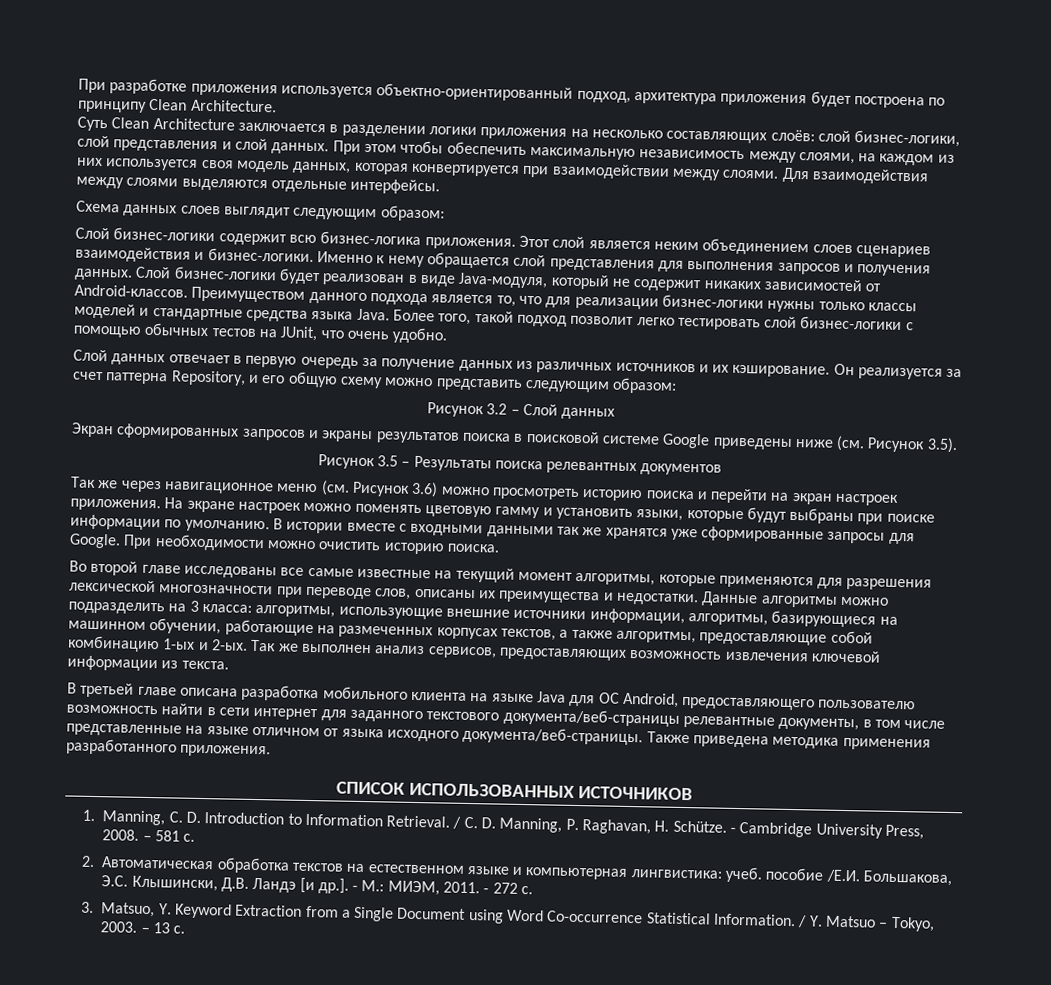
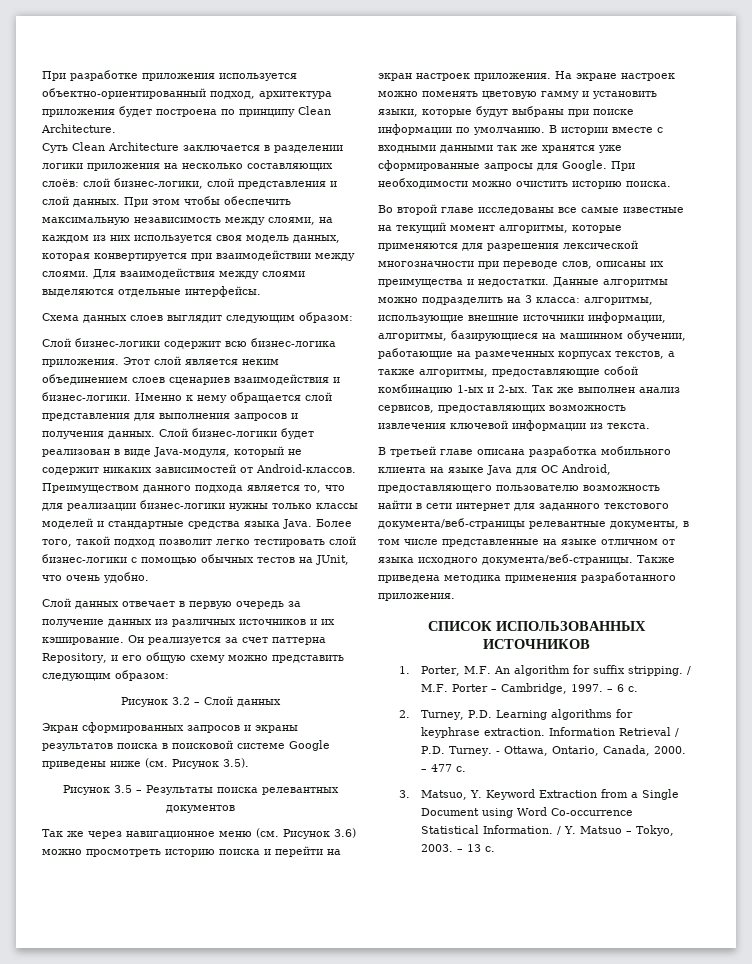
[102,810,925,840] [102,829,196,842] [81,855,953,887] [101,875,518,896] Manning, C. D. Introduction to Information Retrieval. / C. D. Manning, P. Raghavan, H. Schütze. - Cambridge University Press, 2008. – 581 с. // 2. Автоматическая обработка текстов на естественном языке и компьютерная лингвистика: учеб. пособие /Е.И. Большакова, Э.С. Клышински, Д.В. Ландэ [и др.]. - М.: МИЭМ, 2011. - 272 -> [420,665,691,676] [420,683,638,694] [399,709,633,720] [420,727,679,738] [420,745,686,756] [420,764,452,772] Porter, M.F. An algorithm for suffix stripping. / M.F. Porter – Cambridge, 1997. – 6 с. // 2. Turney, P.D. Learning algorithms for keyphrase extraction. Information Retrieval / P.D. Turney. - Ottawa, Ontario, Canada, 2000. – 477

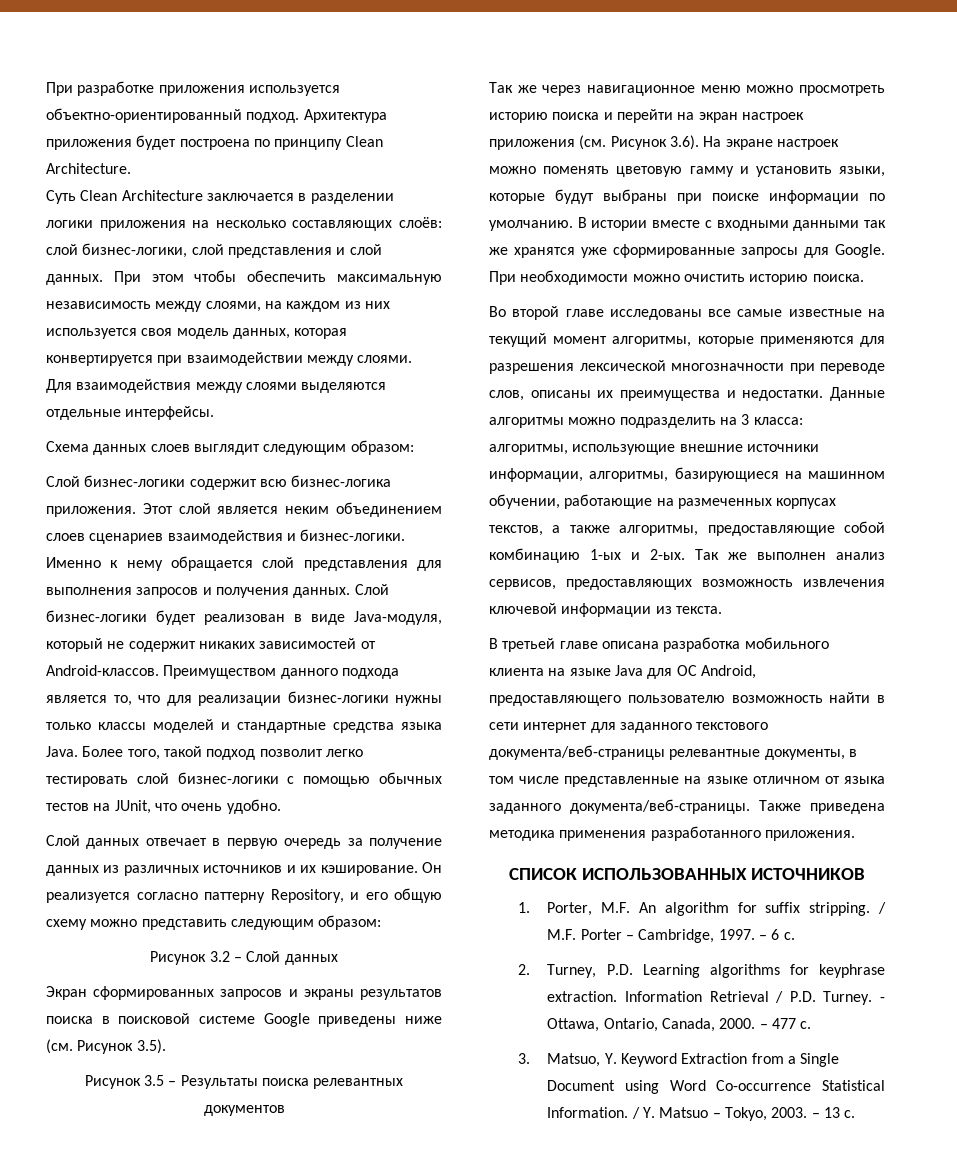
[210,91,332,99] подход, архитектура -> [246,109,387,123] подход. Архитектура
[225,637,326,645] за счет паттерна -> [136,892,265,903] согласно паттерну
[256,828,356,839] (cм. Рисунок 3.6) -> (741, 89) none
[474,73,551,81] приложения. -> [489,135,699,150] приложения (cм. Рисунок 3.6).
[418,557,478,565] исходного -> [489,803,561,814] заданного

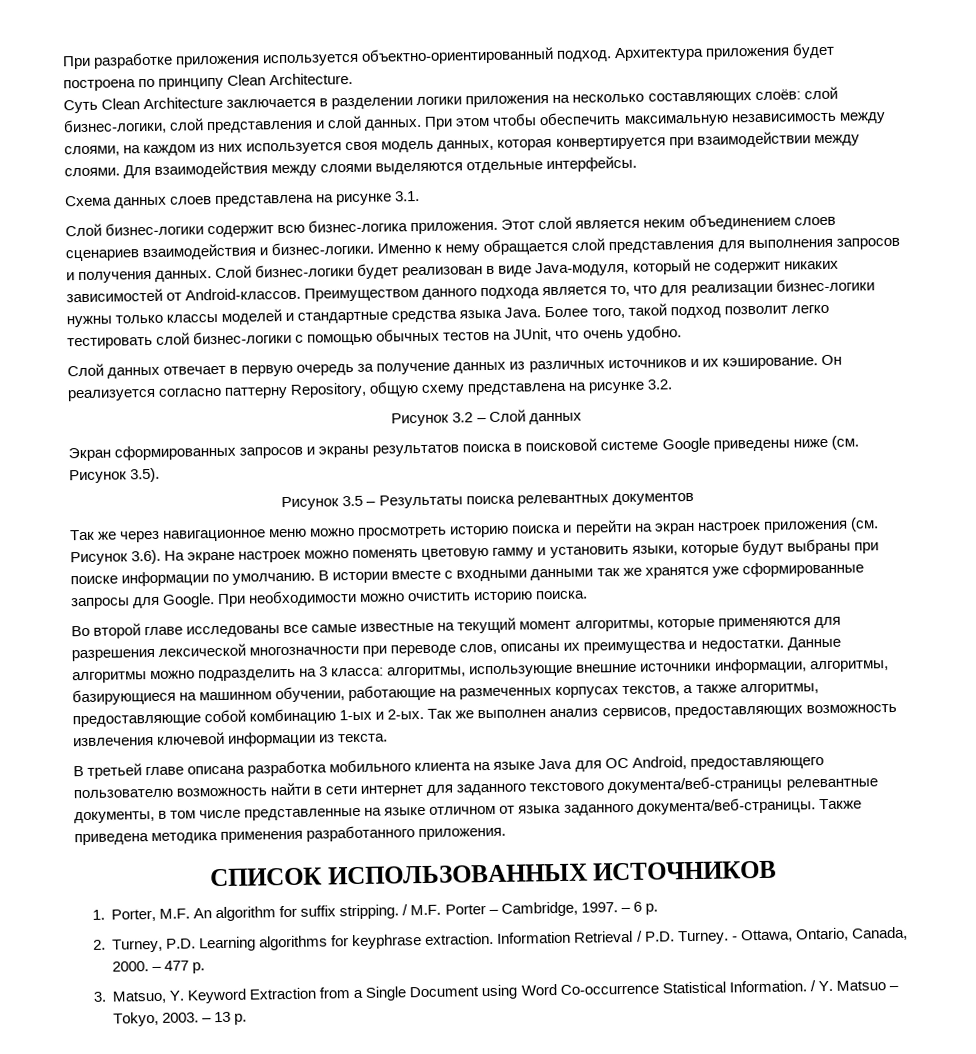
[193,440,414,455] выглядит следующим образом: -> [215,190,421,208] представлена на рисунке 3.1.
[350,888,442,903] [46,915,382,930] и его общую схему можно представить следующим образом: -> [369,379,673,397] общую схему представлена на рисунке 3.2.
[783,932,795,940] с. -> [644,903,658,915] p.
[800,1021,812,1029] с. -> [192,962,206,974] p.
[844,1110,856,1118] с. -> [234,1013,248,1025] p.

